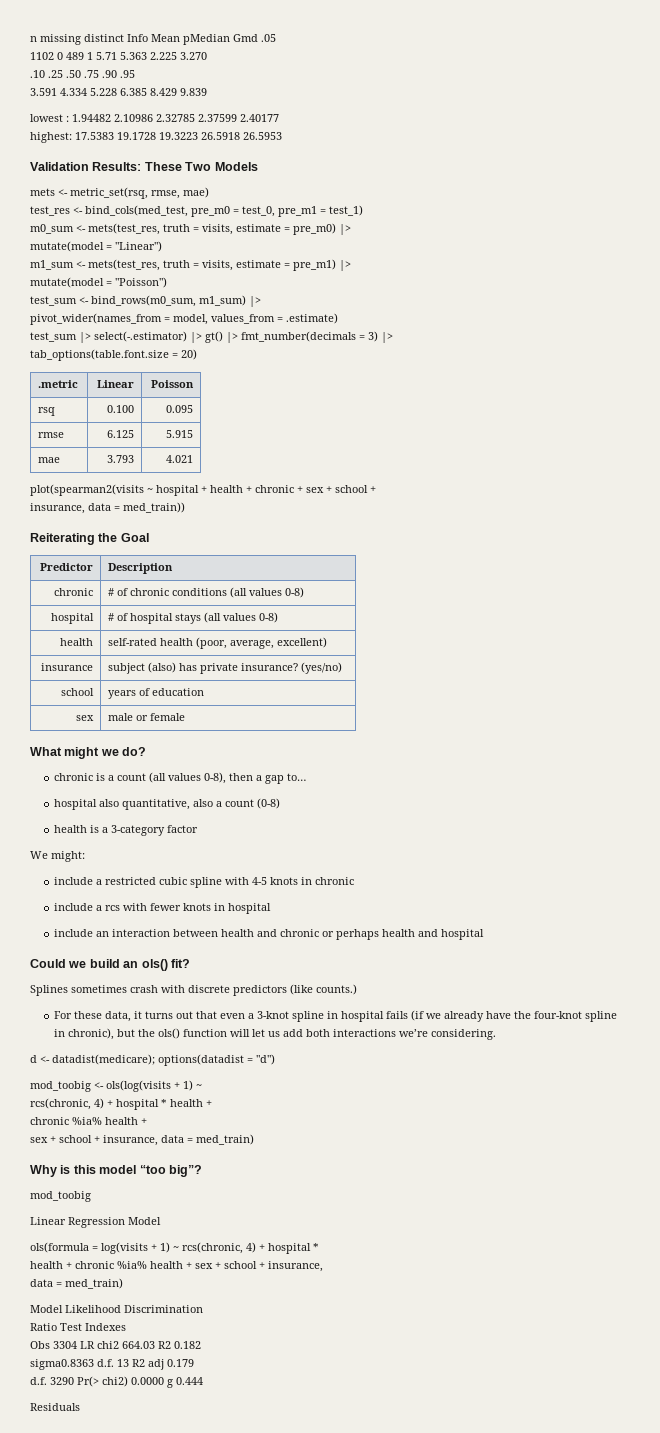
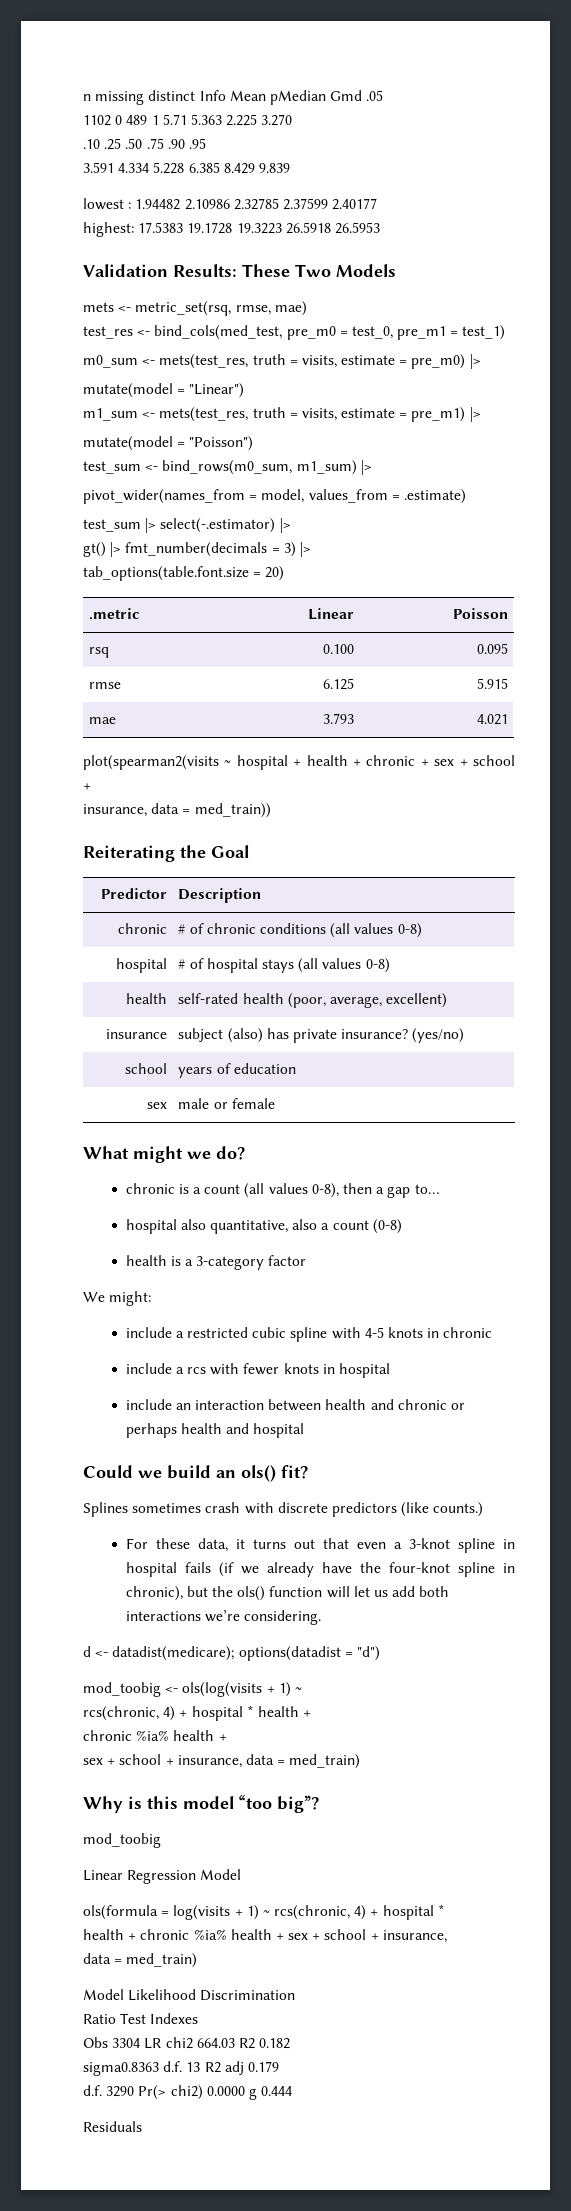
(202, 337) none -> (291, 525) //

